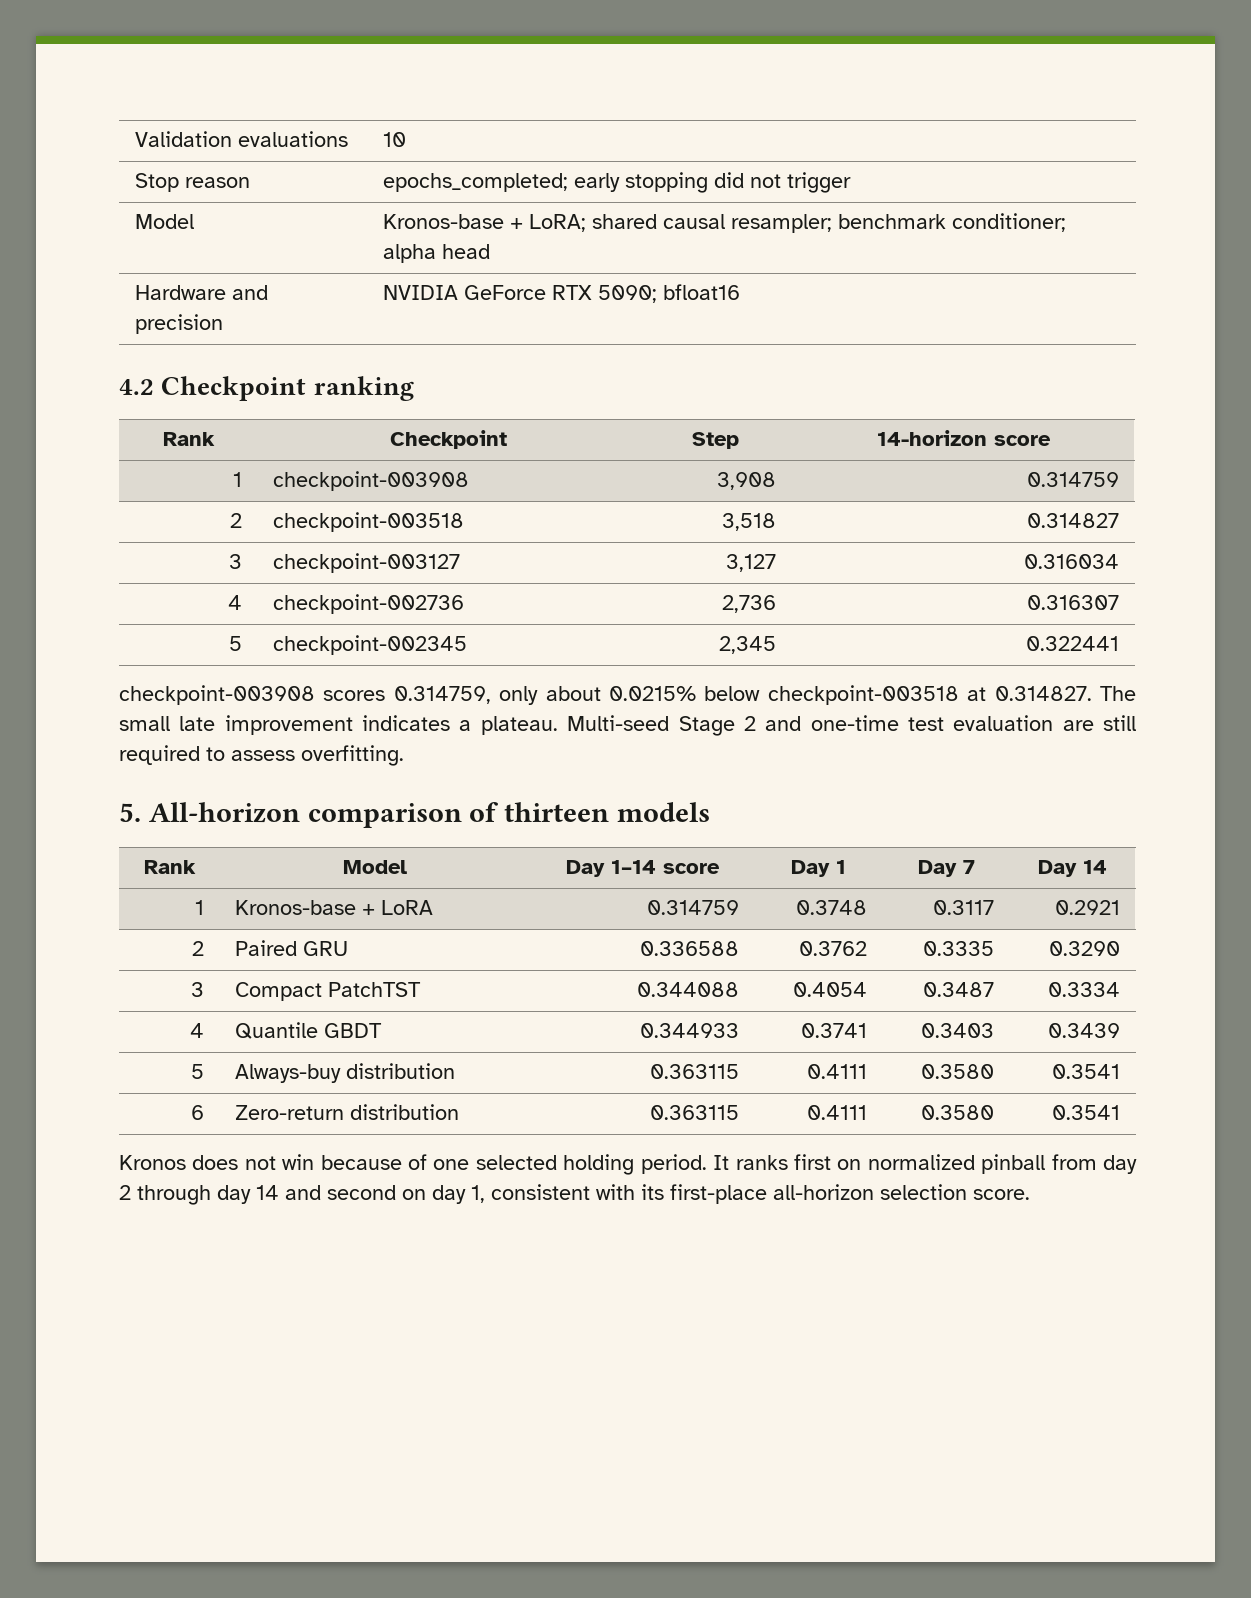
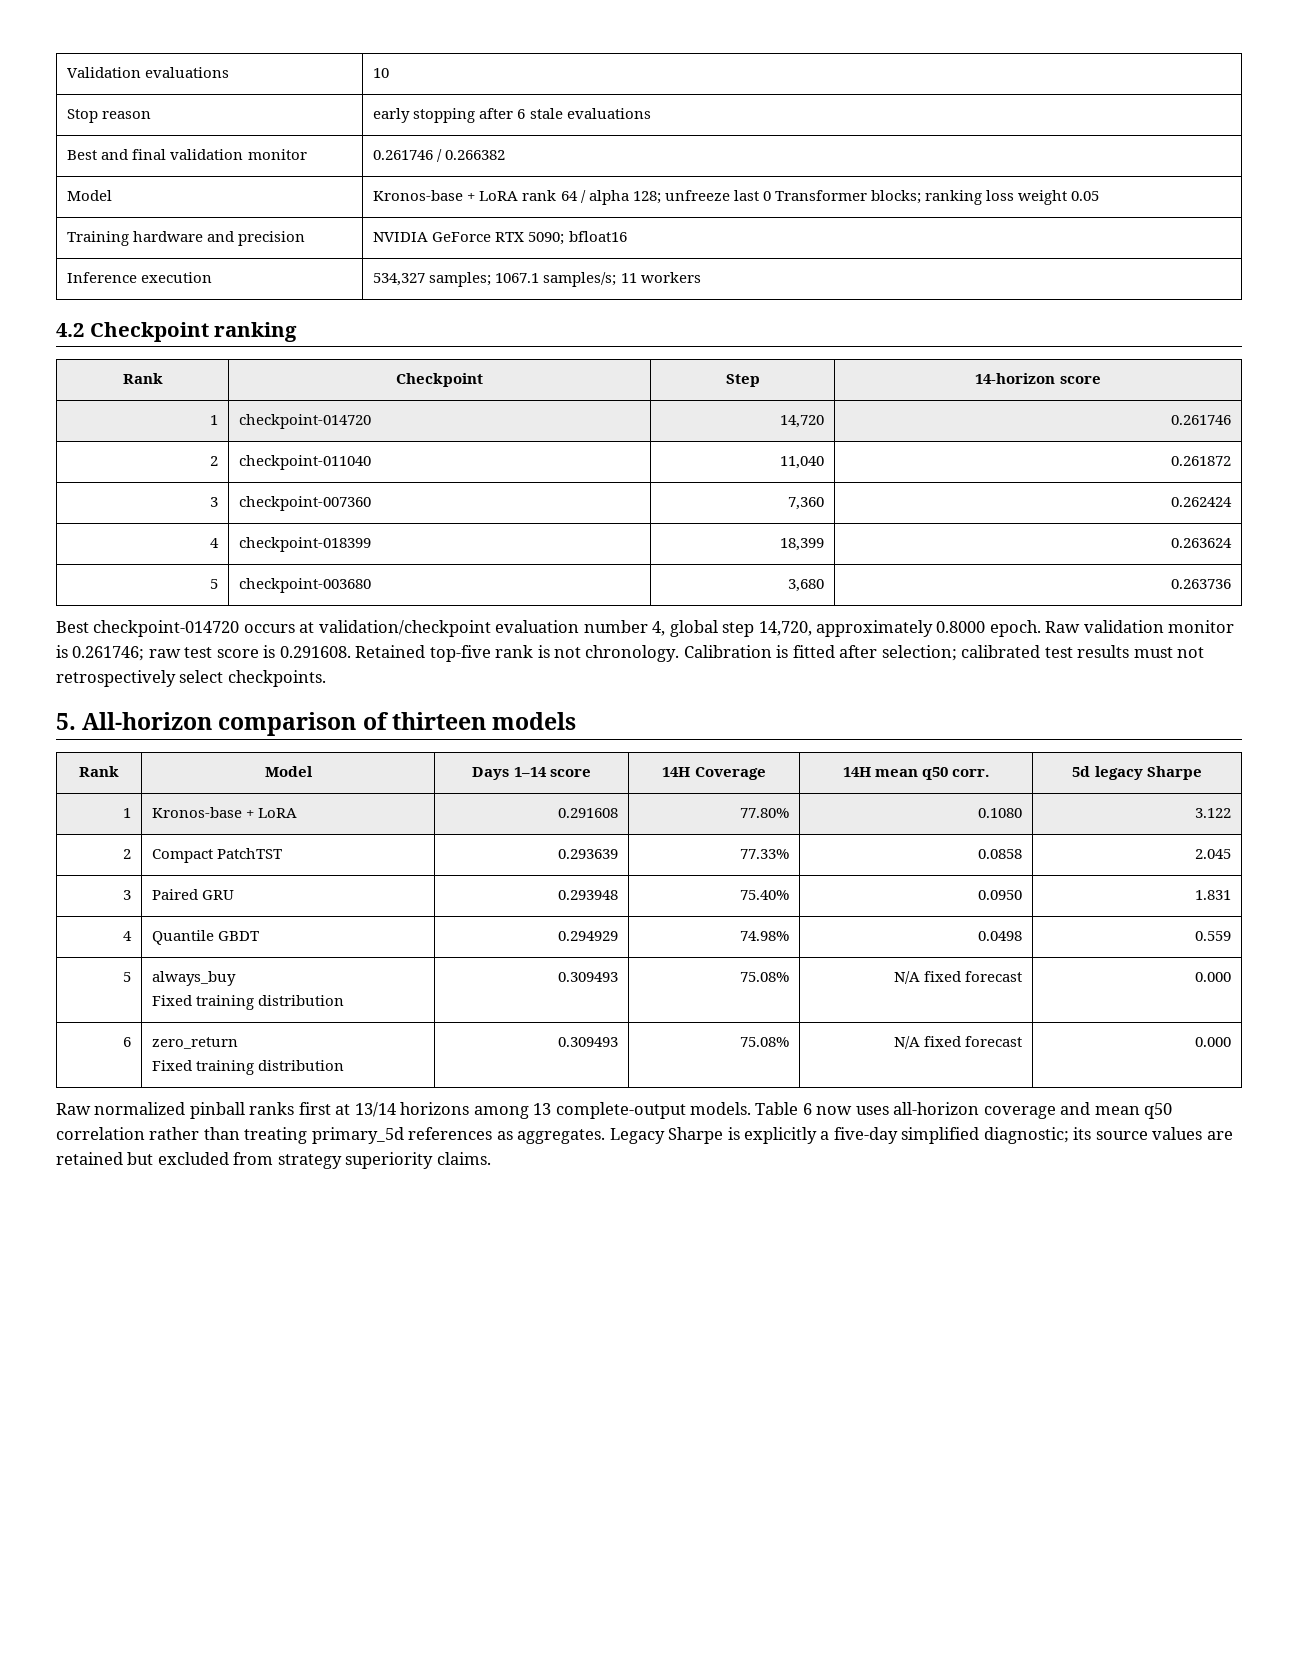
[382,173,568,192] epochs_completed; -> (152, 115) none
[713,172,851,193] [134,214,194,229] [382,213,1066,233] [382,244,490,263] [134,285,226,300] did not trigger // Model | Kronos-base + LoRA; shared causal resampler; benchmark conditioner; alpha head // Hardware -> [479,108,651,119] [67,149,307,160] [373,149,506,162] [67,190,113,201] [373,190,1100,205] [67,231,204,246] after 6 stale evaluations // Best and final validation monitor | 0.261746 / 0.266382 // Model | Kronos-base + LoRA rank 64 / alpha 128; unfreeze last 0 Transformer blocks; ranking loss weight 0.05 // Training hardware
(740, 292) none -> [67,272,213,283] [373,272,701,287] // Inference execution | 534,327 samples; 1067.1 samples/s; 11 workers
[272,471,469,491] [717,472,777,490] [1027,472,1120,487] [230,513,243,528] [272,512,464,532] [722,513,777,531] [1027,513,1120,528] [229,554,243,569] [272,553,460,573] [726,554,777,572] [1024,554,1120,569] [228,595,243,610] [272,594,464,614] [722,595,777,613] [1027,595,1120,610] [229,636,243,651] [272,635,467,655] [719,636,777,654] [1026,636,1120,651] [119,685,1136,705] [119,715,1137,736] [119,745,404,766] checkpoint-003908 | 3,908 | 0.314759 // 2 | checkpoint-003518 | 3,518 | 0.314827 // 3 | checkpoint-003127 | 3,127 | 0.316034 // 4 | checkpoint-002736 | 2,736 | 0.316307 // 5 | checkpoint-002345 | 2,345 | 0.322441 // checkpoint-003908 scores 0.314759, only about 0.0215% below checkpoint-003518 at 0.314827. The small late improvement indicates a plateau. Multi-seed Stage 2 and one-time test evaluation are still required to assess overfitting. -> [239,414,372,429] [779,415,824,428] [1170,415,1231,425] [209,456,218,466] [239,455,372,470] [779,456,824,469] [1170,456,1231,466] [209,497,218,507] [239,496,372,511] [787,497,824,510] [1170,497,1232,507] [209,538,219,548] [239,537,372,552] [779,538,824,551] [1170,538,1232,548] [209,579,218,589] [239,578,372,593] [787,579,824,592] [1170,579,1231,589] [56,620,1235,637] [56,645,1205,662] [56,670,326,687] checkpoint-014720 | 14,720 | 0.261746 // 2 | checkpoint-011040 | 11,040 | 0.261872 // 3 | checkpoint-007360 | 7,360 | 0.262424 // 4 | checkpoint-018399 | 18,399 | 0.263624 // 5 | checkpoint-003680 | 3,680 | 0.263736 // Best checkpoint-014720 occurs at validation/checkpoint evaluation number 4, global step 14,720, approximately 0.8000 epoch. Raw validation monitor is 0.261746; raw test score is 0.291608. Retained top-five rank is not chronology. Calibration is fitted after selection; calibrated test results must not retrospectively select checkpoints.
[565,860,605,877] Day -> [472,767,510,780] Days
[791,860,847,877] [917,860,975,877] [1038,860,1107,877] [195,900,205,915] [234,900,433,915] [647,900,740,915] [796,900,868,915] [933,900,995,915] [1055,900,1121,915] [192,941,205,956] [234,940,348,956] [640,941,740,956] [799,941,868,956] [923,941,995,956] [1049,941,1121,956] [191,982,205,997] [234,982,421,1001] [637,982,740,997] [793,982,868,997] [923,982,995,997] [1048,982,1121,997] [190,1023,205,1038] [234,1022,382,1039] [640,1023,740,1038] [801,1023,868,1038] [921,1023,995,1038] [1048,1023,1121,1038] [191,1064,205,1079] [234,1063,455,1083] [650,1064,740,1079] [807,1064,868,1079] [921,1064,995,1079] [1052,1064,1121,1079] [191,1105,205,1120] [234,1104,459,1120] [650,1105,740,1120] [807,1105,868,1120] [921,1105,995,1120] [1052,1105,1121,1120] [119,1154,1137,1175] [119,1184,1030,1205] Day 1 | Day 7 | Day 14 // 1 | Kronos-base + LoRA | 0.314759 | 0.3748 | 0.3117 | 0.2921 // 2 | Paired GRU | 0.336588 | 0.3762 | 0.3335 | 0.3290 // 3 | Compact PatchTST | 0.344088 | 0.4054 | 0.3487 | 0.3334 // 4 | Quantile GBDT | 0.344933 | 0.3741 | 0.3403 | 0.3439 // 5 | Always-buy distribution | 0.363115 | 0.4111 | 0.3580 | 0.3541 // 6 | Zero-return distribution | 0.363115 | 0.4111 | 0.3580 | 0.3541 // Kronos does not win because of one selected holding period. It ranks first on normalized pinball from day 2 through day 14 and second on day 1, consistent with its first-place all-horizon selection score. -> [662,767,766,780] [842,767,990,780] [1072,766,1202,780] [122,808,131,818] [152,807,298,818] [557,808,618,818] [739,808,789,818] [977,808,1022,818] [1194,808,1231,818] [122,849,131,859] [152,848,283,863] [557,849,618,859] [739,849,789,859] [977,849,1022,859] [1194,849,1231,859] [122,890,131,900] [152,889,235,900] [557,890,618,900] [739,890,789,900] [977,890,1022,900] [1194,890,1231,900] [122,931,132,941] [152,930,260,945] [557,931,618,941] [739,931,789,941] [977,931,1022,941] [1194,931,1231,941] [122,972,131,982] [152,971,237,986] [152,995,345,1010] [557,972,618,982] [739,972,789,982] [893,971,1022,984] [1194,972,1231,982] [122,1037,131,1047] [152,1037,239,1049] [152,1060,345,1075] [557,1037,618,1047] [739,1037,789,1047] [893,1036,1022,1049] [1194,1037,1231,1047] [56,1102,1173,1119] [56,1127,1233,1144] [56,1152,491,1169] 14H Coverage | 14H mean q50 corr. | 5d legacy Sharpe // 1 | Kronos-base + LoRA | 0.291608 | 77.80% | 0.1080 | 3.122 // 2 | Compact PatchTST | 0.293639 | 77.33% | 0.0858 | 2.045 // 3 | Paired GRU | 0.293948 | 75.40% | 0.0950 | 1.831 // 4 | Quantile GBDT | 0.294929 | 74.98% | 0.0498 | 0.559 // 5 | always_buy // Fixed training distribution | 0.309493 | 75.08% | N/A fixed forecast | 0.000 // 6 | zero_return // Fixed training distribution | 0.309493 | 75.08% | N/A fixed forecast | 0.000 // Raw normalized pinball ranks first at 13/14 horizons among 13 complete-output models. Table 6 now uses all-horizon coverage and mean q50 correlation rather than treating primary_5d references as aggregates. Legacy Sharpe is explicitly a five-day simplified diagnostic; its source values are retained but excluded from strategy superiority claims.

